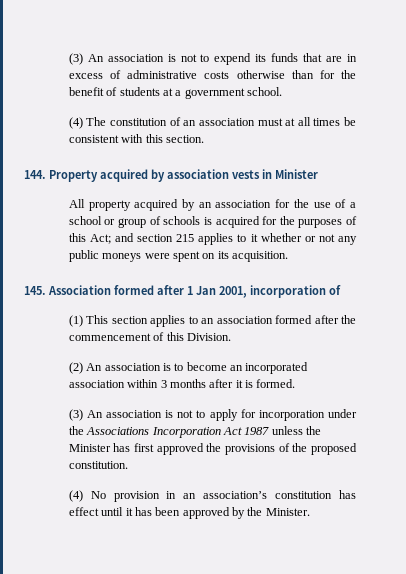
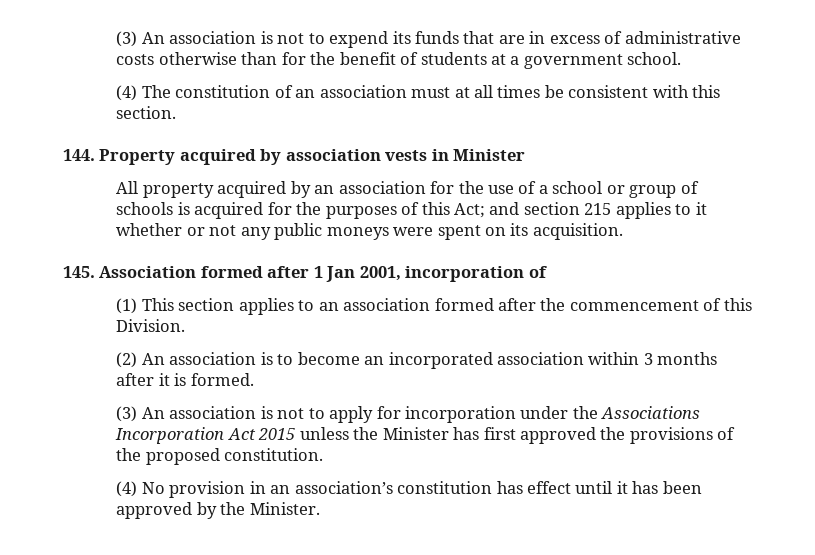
[244,427,270,435] 1987 -> [258,428,296,440] 2015

